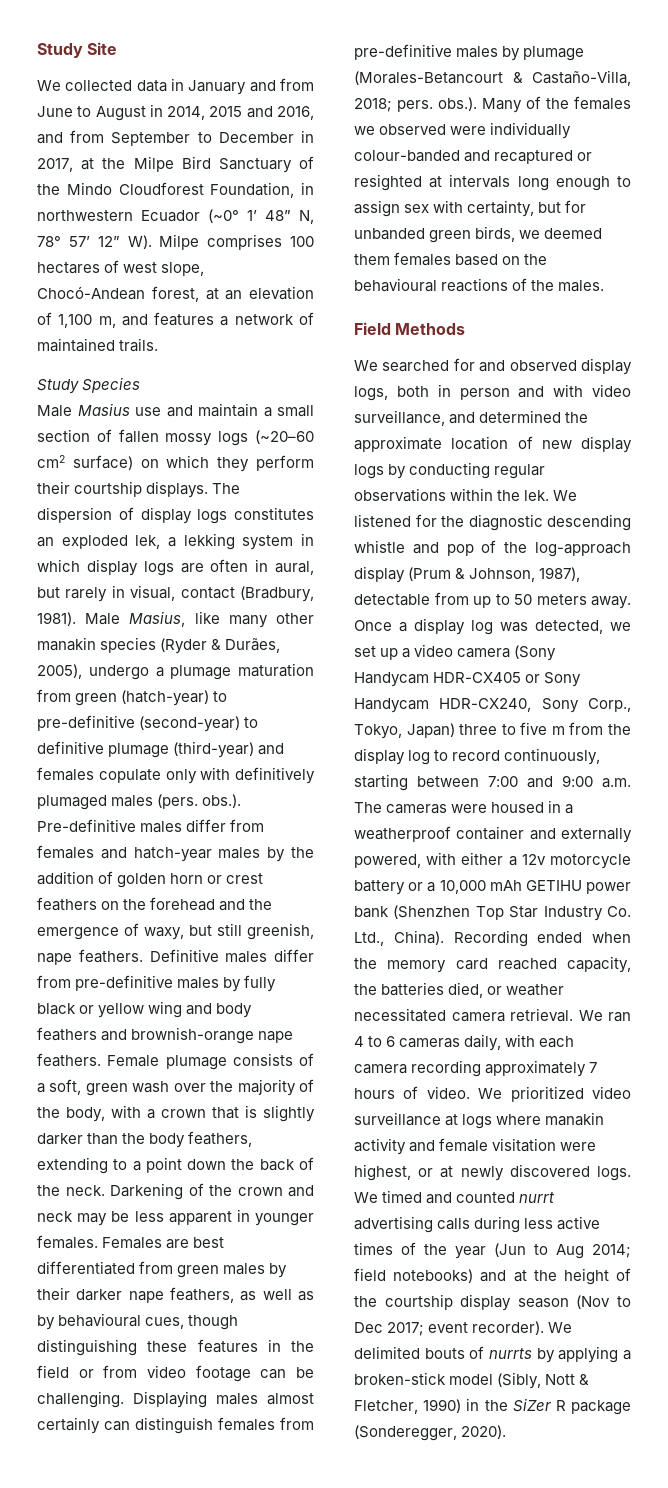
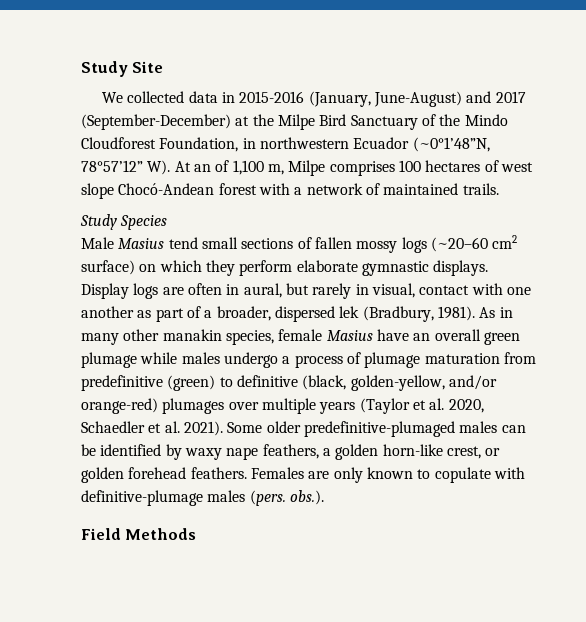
[188,78,314,95] [37,104,314,121] [37,130,314,146] [37,158,73,172] January and from June to August in 2014, 2015 and 2016, and from September to December in 2017, -> [239,91,526,107] [81,114,231,130] 2015-2016 (January, June-August) and 2017 (September-December)
[208,209,314,224] [37,235,152,249] (~0° 1’ 48” N, 78° 57’ 12” W). -> [412,137,490,152] [81,160,284,175] (~0°1’48”N, 78°57’12” W). At an of 1,100 m,
[161,262,205,276] [37,286,314,302] [37,312,215,328] slope, Chocó-Andean forest, at an elevation of 1,100 m, and features -> [81,183,290,199] slope Chocó-Andean forest with
[135,403,314,417] [37,429,90,442] use and maintain a small section -> [168,237,294,249] tend small sections
[37,481,241,498] [37,507,314,524] [37,533,314,550] [37,559,138,576] their courtship displays. The dispersion of display logs constitutes an exploded lek, a lekking system in which display -> [296,260,489,276] [81,283,129,299] elaborate gymnastic displays. Display
[240,586,314,602] [37,611,314,628] [37,637,281,654] [37,663,314,680] [37,689,228,706] [37,715,259,732] [37,741,285,758] [37,767,315,784] [37,794,242,810] [37,819,265,833] [37,845,314,862] [37,871,264,888] [37,897,273,911] [37,923,314,940] [37,949,314,965] [37,975,277,992] [37,1001,253,1018] [37,1027,294,1044] [37,1053,314,1070] [37,1079,315,1096] [37,1105,315,1122] [37,1131,253,1148] [37,1157,314,1174] [37,1183,314,1200] [37,1209,314,1226] [37,1235,225,1249] [37,1261,288,1278] [37,1287,314,1303] [37,1313,239,1330] [37,1339,314,1356] [37,1365,315,1382] [37,1391,314,1408] [37,1417,314,1434] [354,44,585,61] [354,70,631,86] [354,96,631,113] [354,122,572,139] [354,150,593,164] [354,174,631,191] [354,200,587,217] [354,226,603,243] [354,252,548,266] [354,278,605,292] [354,322,466,335] [354,358,632,375] [354,384,631,401] [354,410,589,426] [354,436,632,453] [354,462,546,479] [354,488,578,502] [354,514,631,531] [354,540,631,557] [354,566,581,583] [354,592,631,609] [354,618,631,635] [354,644,557,661] [354,672,582,687] [354,698,631,713] [354,722,631,739] [354,748,601,765] [354,774,631,791] [354,800,574,814] [354,826,632,843] [354,852,631,869] [354,880,631,895] [354,905,631,921] [354,930,631,947] [354,956,631,973] [354,982,565,998] [354,1008,631,1022] [354,1034,575,1051] [354,1060,598,1077] [354,1086,631,1102] [354,1112,605,1129] [354,1138,597,1155] [354,1164,631,1181] [354,1190,556,1204] [354,1216,601,1233] [354,1242,631,1259] [354,1268,631,1285] [354,1294,631,1311] [354,1321,573,1336] [354,1346,631,1363] [354,1372,590,1389] [354,1398,631,1415] [354,1425,507,1441] (Bradbury, 1981). Male Masius, like many other manakin species (Ryder & Durães, 2005), undergo a plumage maturation from green (hatch-year) to pre-definitive (second-year) to definitive plumage (third-year) and females copulate only with definitively plumaged males (pers. obs.). Pre-definitive males differ from females and hatch-year males by the addition of golden horn or crest feathers on the forehead and the emergence of waxy, but still greenish, nape feathers. Definitive males differ from pre-definitive males by fully black or yellow wing and body feathers and brownish-orange nape feathers. Female plumage consists of a soft, green wash over the majority of the body, with a crown that is slightly darker than the body feathers, extending to a point down the back of the neck. Darkening of the crown and neck may be less apparent in younger females. Females are best differentiated from green males by their darker nape feathers, as well as by behavioural cues, though distinguishing these features in the field or from video footage can be challenging. Displaying males almost certainly can distinguish females from pre-definitive males by plumage (Morales-Betancourt & Castaño-Villa, 2018; pers. obs.). Many of the females we observed were individually colour-banded and recaptured or resighted at intervals long enough to assign sex with certainty, but for unbanded green birds, we deemed them females based on the behavioural reactions of the males. // Field Methods // We searched for and observed display logs, both in person and with video surveillance, and determined the approximate location of new display logs by conducting regular observations within the lek. We listened for the diagnostic descending whistle and pop of the log-approach display (Prum & Johnson, 1987), detectable from up to 50 meters away. Once a display log was detected, we set up a video camera (Sony Handycam HDR-CX405 or Sony Handycam HDR-CX240, Sony Corp., Tokyo, Japan) three to five m from the display log to record continuously, starting between 7:00 and 9:00 a.m. The cameras were housed in a weatherproof container and externally powered, with either a 12v motorcycle battery or a 10,000 mAh GETIHU power bank (Shenzhen Top Star Industry Co. Ltd., China). Recording ended when the memory card reached capacity, the batteries died, or weather necessitated camera retrieval. We ran 4 to 6 cameras daily, with each camera recording approximately 7 hours of video. We prioritized video surveillance at logs where manakin activity and female visitation were highest, or at newly discovered logs. We timed and counted nurrt advertising calls during less active times of the year (Jun to Aug 2014; field notebooks) and at the height of the courtship display season (Nov to Dec 2017; event recorder). We delimited bouts of nurrts by applying a broken-stick model (Sibly, Nott & Fletcher, 1990) in the SiZer R package (Sonderegger, 2020). -> [471,283,531,295] [81,306,513,322] [81,329,520,345] [81,352,536,368] [81,375,497,391] [81,398,484,414] [81,421,526,437] [81,444,501,460] [81,467,525,483] [81,490,324,506] [81,528,197,540] with one another as part of a broader, dispersed lek (Bradbury, 1981). As in many other manakin species, female Masius have an overall green plumage while males undergo a process of plumage maturation from predefinitive (green) to definitive (black, golden-yellow, and/or orange-red) plumages over multiple years (Taylor et al. 2020, Schaedler et al. 2021). Some older predefinitive-plumaged males can be identified by waxy nape feathers, a golden horn-like crest, or golden forehead feathers. Females are only known to copulate with definitive-plumage males (pers. obs.). // Field Methods

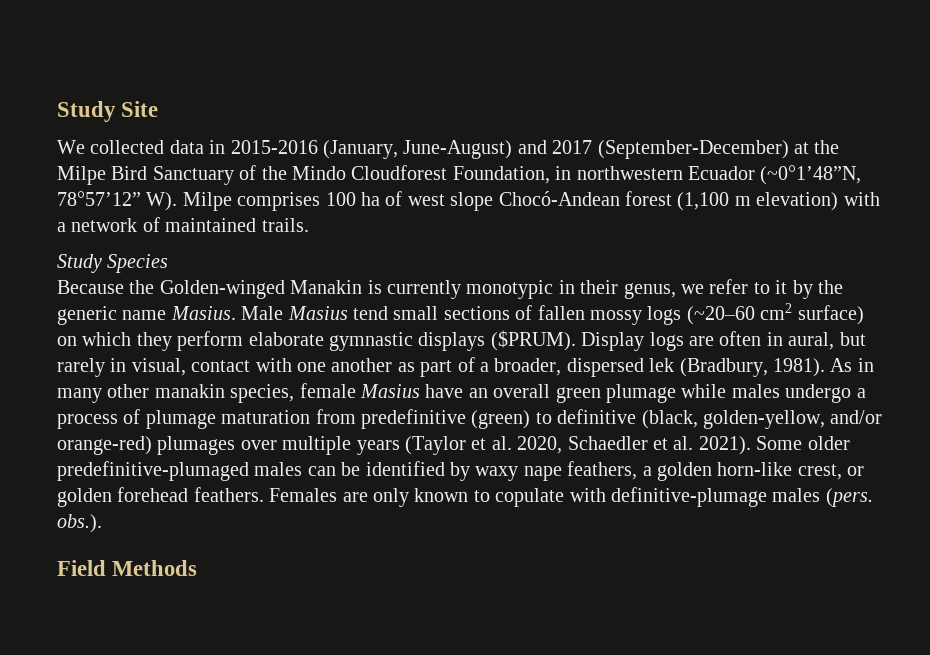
[174,160,284,175] At an of 1,100 m, -> (178, 201) none
[425,160,481,172] hectares -> [361,192,380,206] ha
(257, 189) none -> [677,192,839,211] (1,100 m elevation)
(168, 222) none -> [57,279,843,299] [57,306,236,325] Because the Golden-winged Manakin is currently monotypic in their genus, we refer to it by the generic name Masius.
[433,260,489,276] displays. -> [418,330,576,351] displays ($PRUM).

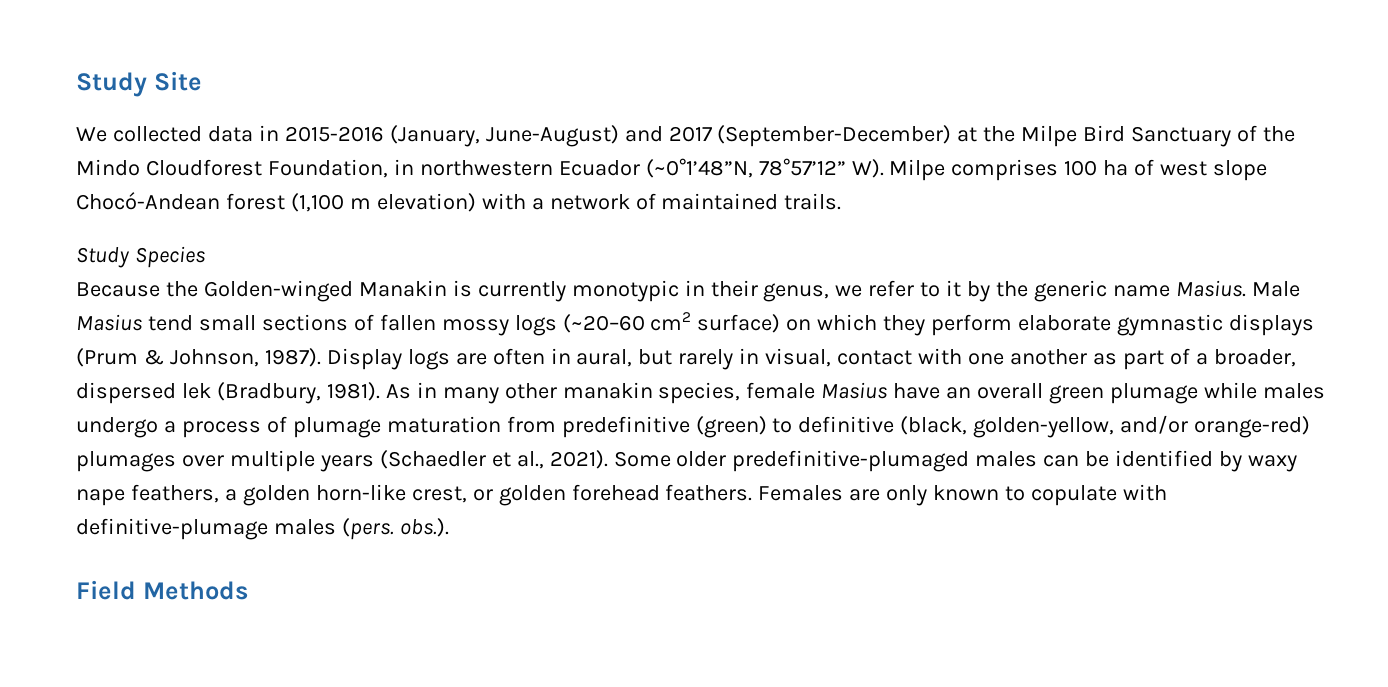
[490,330,576,351] ($PRUM). -> [76,348,321,367] (Prum & Johnson, 1987).
[405,436,694,455] (Taylor et al. 2020, Schaedler et al. -> [379,450,544,469] (Schaedler et al.,

